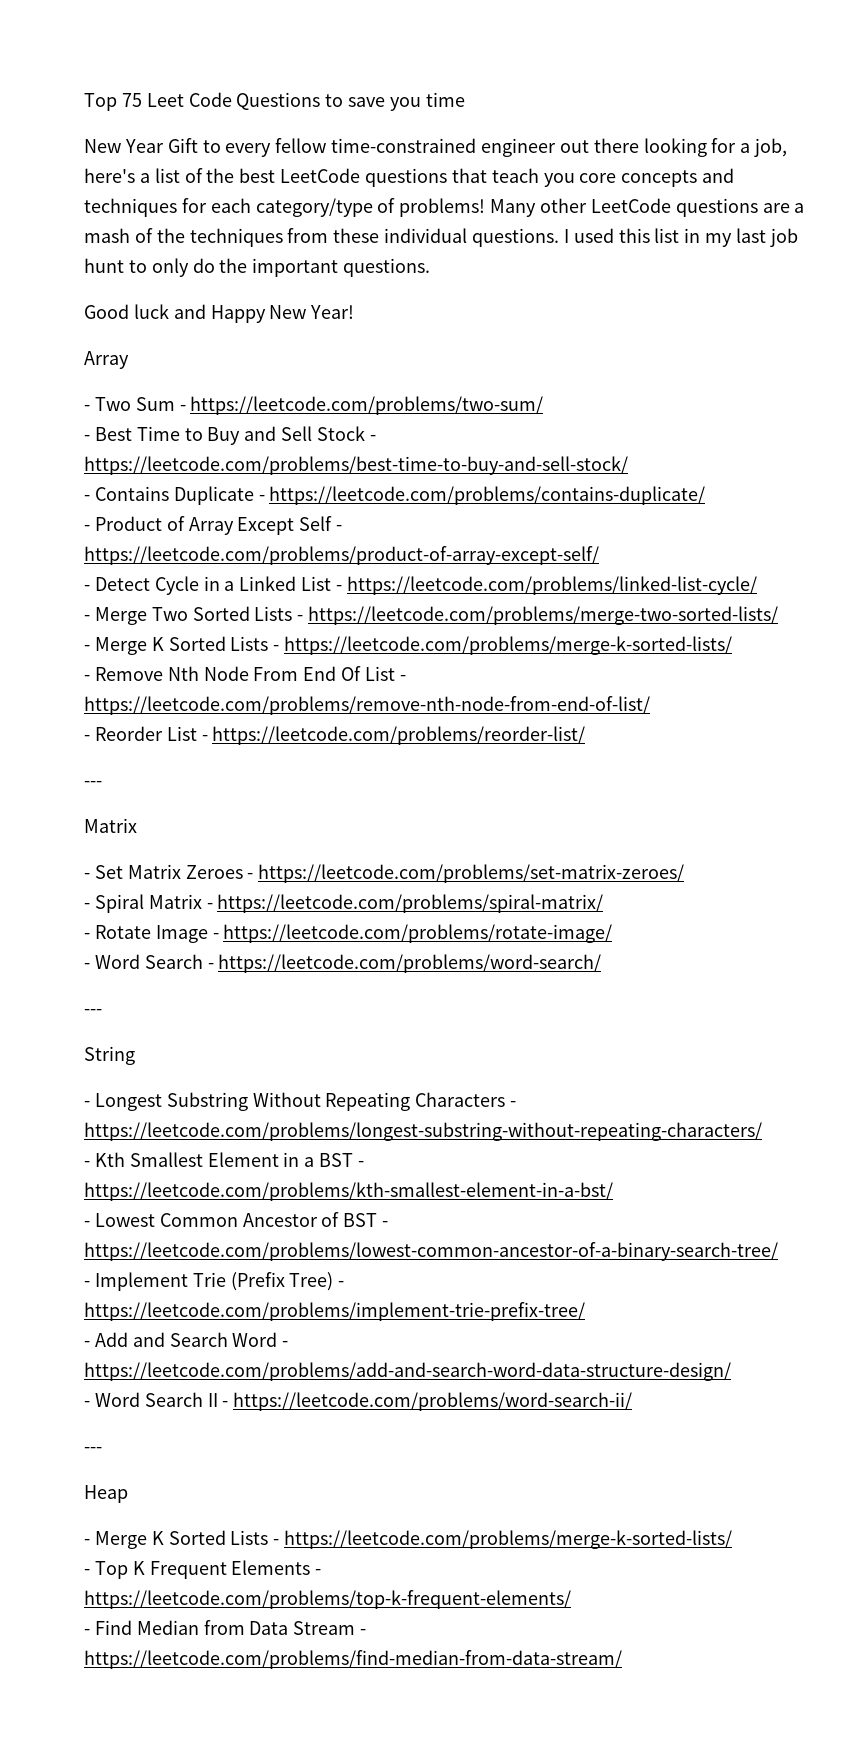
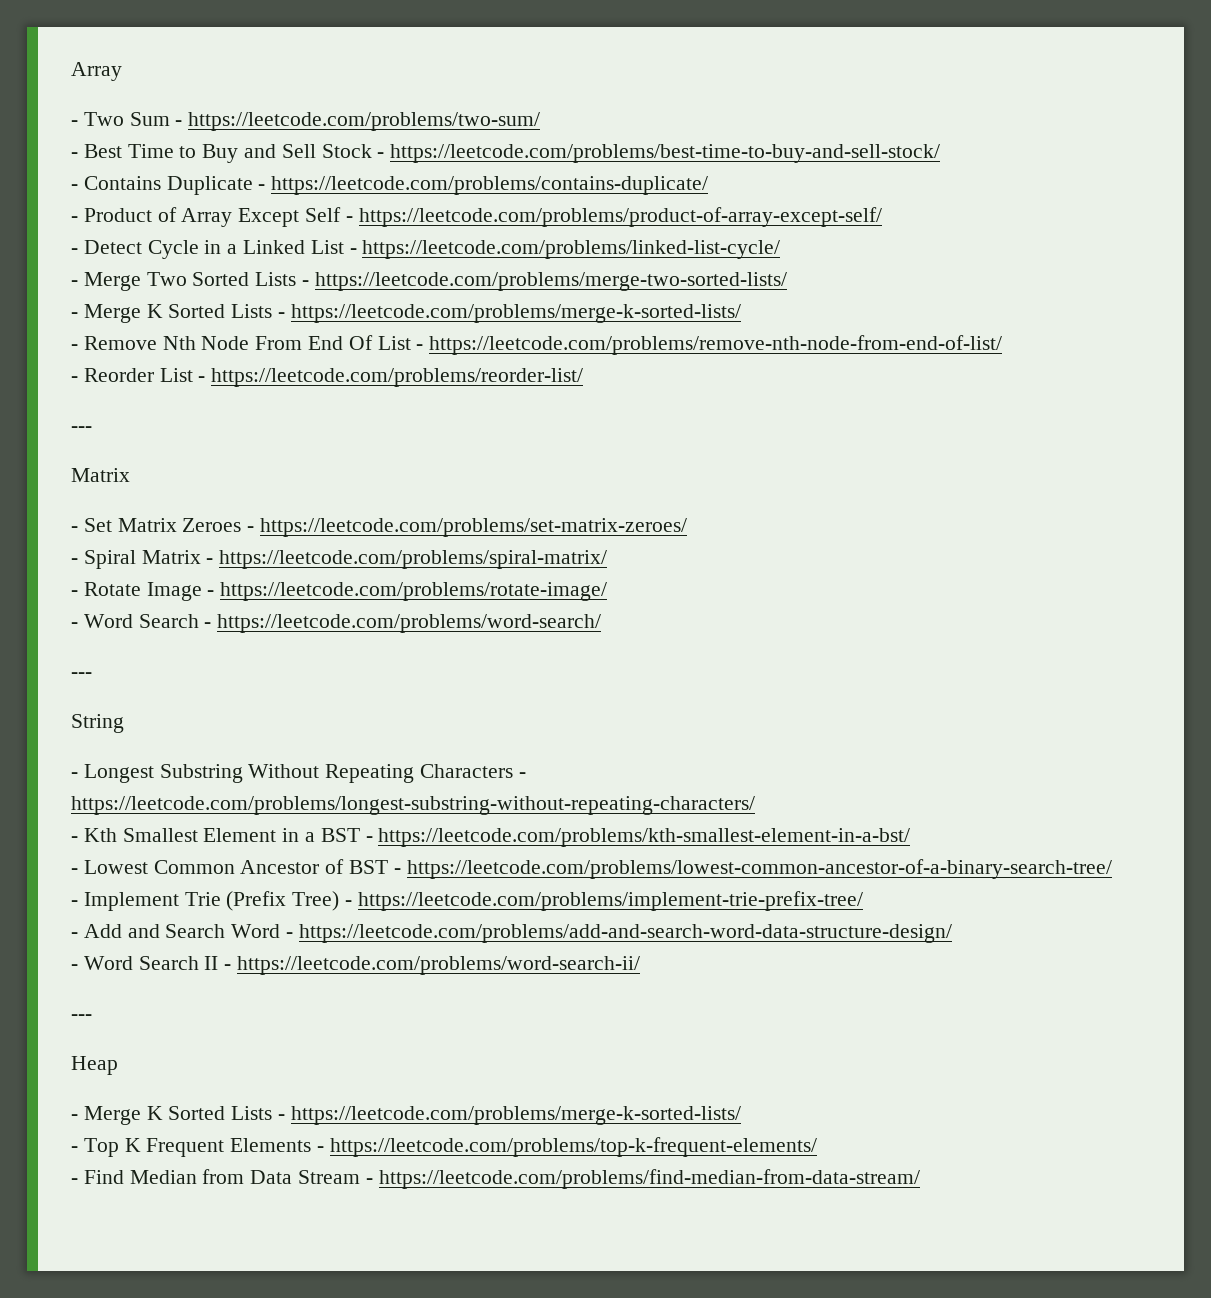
[84,92,465,111] [84,138,788,157] [84,168,735,187] [84,198,805,217] [84,228,798,247] [84,258,431,277] [84,304,355,323] Top 75 Leet Code Questions to save you time // New Year Gift to every fellow time-constrained engineer out there looking for a job, here's a list of the best LeetCode questions that teach you core concepts and techniques for each category/type of problems! Many other LeetCode questions are a mash of the techniques from these individual questions. I used this list in my last job hunt to only do the important questions. // Good luck and Happy New Year! // -> (71, 71) none

